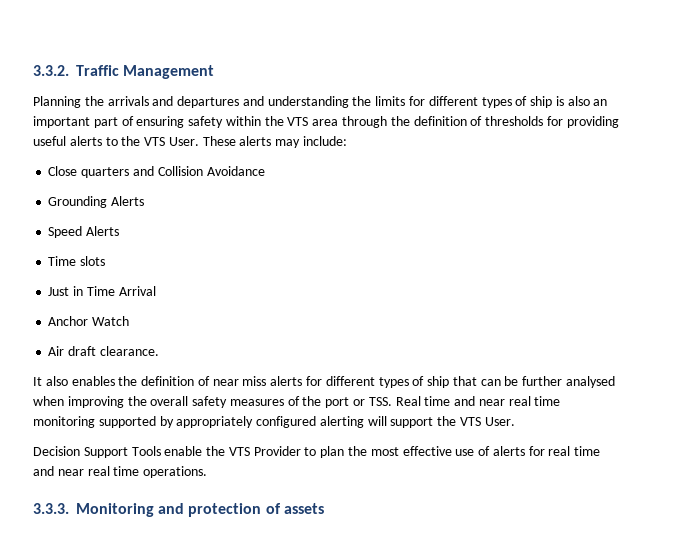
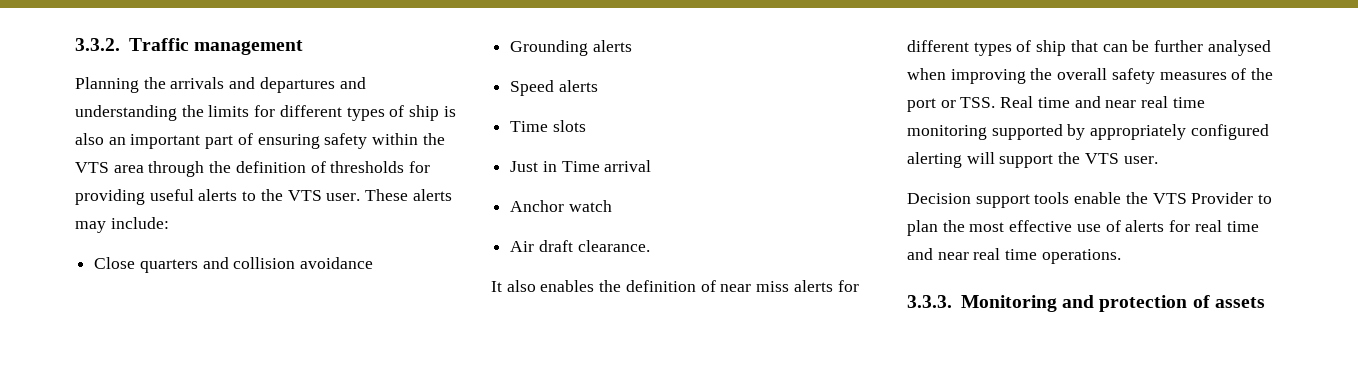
[123,65,215,79] Management -> [194,40,304,55] management
[168,137,199,146] User. -> [326,193,361,201] user.
[157,166,265,176] Collision Avoidance -> [233,257,374,269] collision avoidance
[111,196,145,206] Alerts -> [592,40,632,52] alerts
[86,226,120,236] Alerts -> [558,80,598,92] alerts
[118,286,156,296] Arrival -> [604,160,652,172] arrival
[92,316,130,326] Watch -> [568,200,612,212] watch
[484,417,515,426] User. -> [1123,156,1158,164] user.
[83,446,161,458] Support Tools -> [975,192,1070,208] support tools

